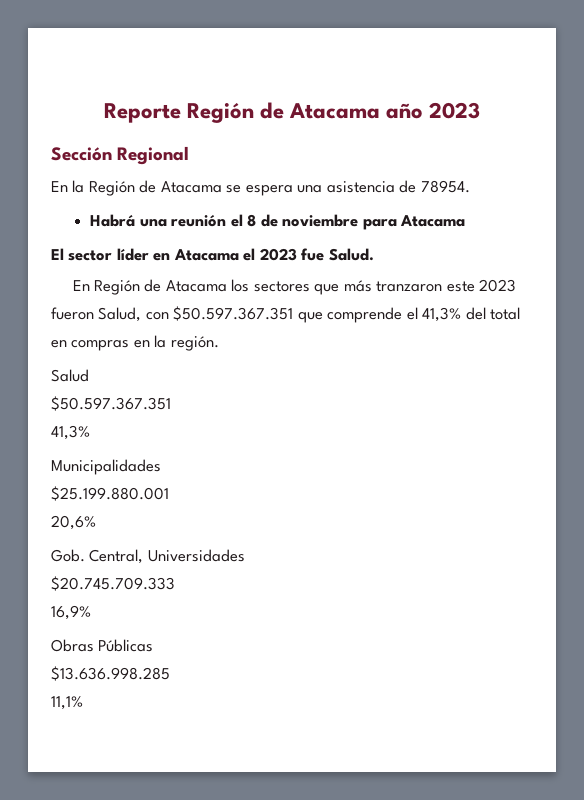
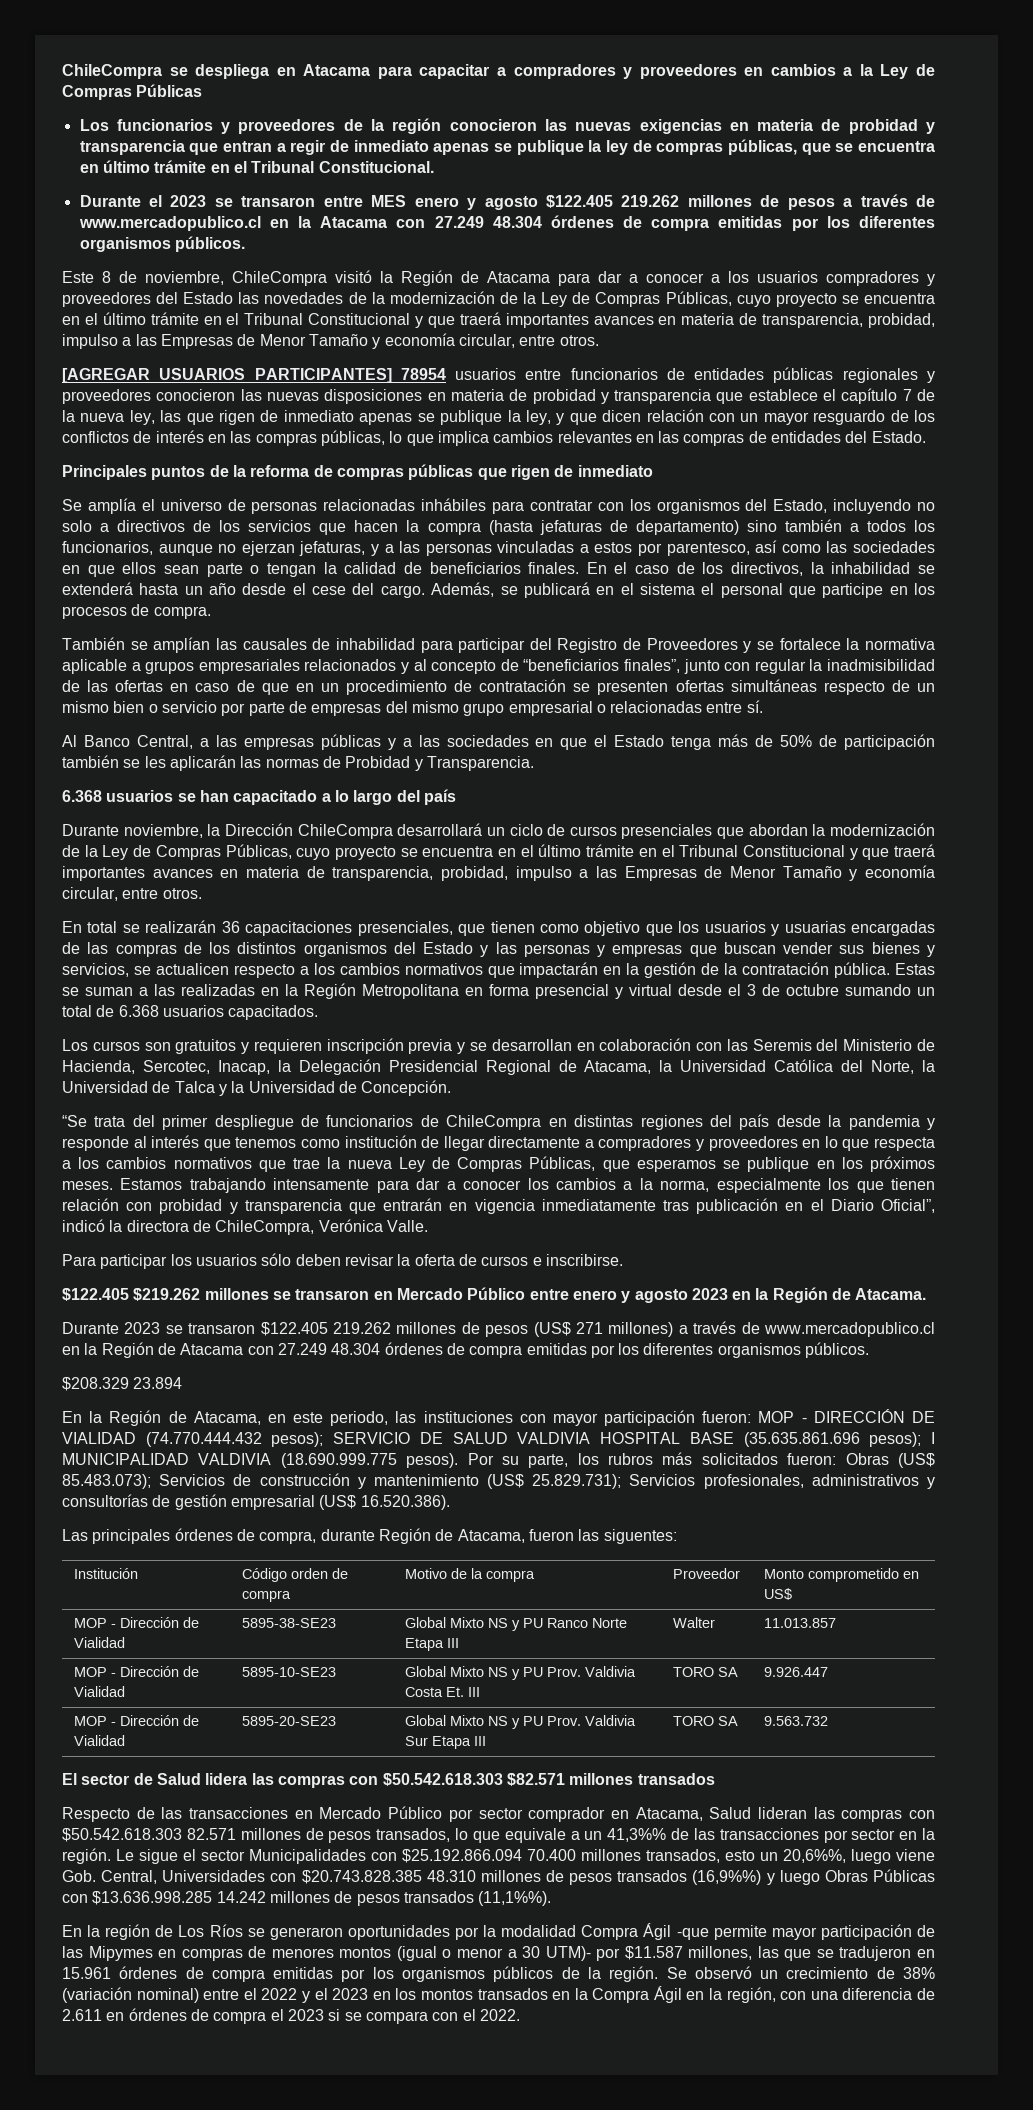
[103,102,481,123] [51,146,190,165] [51,180,470,196] [90,214,465,230] [51,248,374,261] [72,279,517,295] [51,306,521,323] [51,335,219,351] [51,369,89,382] [51,396,171,411] [51,425,90,440] [51,459,161,475] [51,486,169,501] [51,515,96,530] [51,549,245,564] [51,576,175,591] [51,605,91,620] [51,639,154,652] [51,666,170,681] [51,696,83,710] Reporte Región de Atacama año 2023 // Sección Regional // En la Región de Atacama se espera una asistencia de 78954. // Habrá una reunión el 8 de noviembre para Atacama // El sector líder en Atacama el 2023 fue Salud. // En Región de Atacama los sectores que más tranzaron este 2023 fueron Salud, con $50.597.367.351 que comprende el 41,3% del total en compras en la región. // Salud // $50.597.367.351 // 41,3% // Municipalidades // $25.199.880.001 // 20,6% // Gob. Central, Universidades // $20.745.709.333 // 16,9% // Obras Públicas // $13.636.998.285 // 11,1% -> [62,64,935,79] [62,84,203,100] [79,118,935,134] [79,139,935,155] [79,160,434,173] [79,194,936,210] [78,215,936,231] [79,236,245,252] [62,270,935,286] [62,291,936,307] [62,312,935,328] [62,333,599,349] [62,367,935,383] [62,388,935,404] [62,409,935,425] [62,430,926,446] [62,464,653,480] [62,498,935,514] [62,519,935,535] [62,540,936,556] [62,562,935,577] [62,582,936,598] [62,604,211,619] [62,637,935,653] [62,659,936,674] [62,679,935,695] [62,700,763,716] [62,734,936,750] [62,755,534,771] [62,789,456,805] [62,823,935,839] [62,844,936,860] [62,865,935,881] [62,887,202,901] [62,920,935,936] [62,942,936,957] [62,962,936,978] [62,983,935,999] [62,1005,319,1020] [62,1038,936,1054] [62,1059,936,1075] [62,1080,452,1096] [62,1114,935,1130] [62,1135,936,1151] [62,1156,935,1172] [62,1178,935,1193] [62,1198,936,1214] [62,1219,428,1235] [62,1253,623,1269] [62,1287,927,1303] [62,1321,935,1337] [62,1342,870,1358] [62,1377,183,1391] [62,1409,935,1426] [62,1432,936,1447] [62,1452,935,1468] [62,1473,935,1489] [62,1494,450,1510] [62,1528,677,1544] [73,1568,138,1579] [241,1568,348,1582] [241,1590,291,1602] [404,1568,535,1582] [672,1568,740,1579] [763,1568,919,1582] [763,1588,792,1600] [73,1617,199,1628] [73,1637,125,1648] [241,1618,336,1628] [404,1617,627,1631] [404,1638,459,1651] [672,1617,715,1628] [763,1618,836,1628] [73,1666,199,1677] [73,1686,125,1697] [241,1667,336,1677] [404,1666,636,1680] [404,1687,480,1697] [672,1667,738,1677] [763,1667,828,1677] [73,1715,199,1726] [73,1735,125,1746] [241,1716,336,1726] [404,1715,636,1729] [404,1736,486,1749] [672,1716,738,1726] [763,1716,828,1726] [62,1773,715,1788] [62,1806,935,1822] [62,1828,936,1843] [62,1848,935,1864] [62,1869,935,1885] [62,1891,552,1906] [62,1923,935,1940] [62,1946,935,1961] [62,1966,935,1982] [62,1986,936,2003] [62,2008,520,2024] ChileCompra se despliega en Atacama para capacitar a compradores y proveedores en cambios a la Ley de Compras Públicas // Los funcionarios y proveedores de la región conocieron las nuevas exigencias en materia de probidad y transparencia que entran a regir de inmediato apenas se publique la ley de compras públicas, que se encuentra en último trámite en el Tribunal Constitucional. // Durante el 2023 se transaron entre MES enero y agosto $122.405 219.262 millones de pesos a través de www.mercadopublico.cl en la Atacama con 27.249 48.304 órdenes de compra emitidas por los diferentes organismos públicos. // Este 8 de noviembre, ChileCompra visitó la Región de Atacama para dar a conocer a los usuarios compradores y proveedores del Estado las novedades de la modernización de la Ley de Compras Públicas, cuyo proyecto se encuentra en el último trámite en el Tribunal Constitucional y que traerá importantes avances en materia de transparencia, probidad, impulso a las Empresas de Menor Tamaño y economía circular, entre otros. // [AGREGAR USUARIOS PARTICIPANTES] 78954 usuarios entre funcionarios de entidades públicas regionales y proveedores conocieron las nuevas disposiciones en materia de probidad y transparencia que establece el capítulo 7 de la nueva ley, las que rigen de inmediato apenas se publique la ley, y que dicen relación con un mayor resguardo de los conflictos de interés en las compras públicas, lo que implica cambios relevantes en las compras de entidades del Estado. // Principales puntos de la reforma de compras públicas que rigen de inmediato // Se amplía el universo de personas relacionadas inhábiles para contratar con los organismos del Estado, incluyendo no solo a directivos de los servicios que hacen la compra (hasta jefaturas de departamento) sino también a todos los funcionarios, aunque no ejerzan jefaturas, y a las personas vinculadas a estos por parentesco, así como las sociedades en que ellos sean parte o tengan la calidad de beneficiarios finales. En el caso de los directivos, la inhabilidad se extenderá hasta un año desde el cese del cargo. Además, se publicará en el sistema el personal que participe en los procesos de compra. // También se amplían las causales de inhabilidad para participar del Registro de Proveedores y se fortalece la normativa aplicable a grupos empresariales relacionados y al concepto de “beneficiarios finales”, junto con regular la inadmisibilidad de las ofertas en caso de que en un procedimiento de contratación se presenten ofertas simultáneas respecto de un mismo bien o servicio por parte de empresas del mismo grupo empresarial o relacionadas entre sí. // Al Banco Central, a las empresas públicas y a las sociedades en que el Estado tenga más de 50% de participación también se les aplicarán las normas de Probidad y Transparencia. // 6.368 usuarios se han capacitado a lo largo del país // Durante noviembre, la Dirección ChileCompra desarrollará un ciclo de cursos presenciales que abordan la modernización de la Ley de Compras Públicas, cuyo proyecto se encuentra en el último trámite en el Tribunal Constitucional y que traerá importantes avances en materia de transparencia, probidad, impulso a las Empresas de Menor Tamaño y economía circular, entre otros. // En total se realizarán 36 capacitaciones presenciales, que tienen como objetivo que los usuarios y usuarias encargadas de las compras de los distintos organismos del Estado y las personas y empresas que buscan vender sus bienes y servicios, se actualicen respecto a los cambios normativos que impactarán en la gestión de la contratación pública. Estas se suman a las realizadas en la Región Metropolitana en forma presencial y virtual desde el 3 de octubre sumando un total de 6.368 usuarios capacitados. // Los cursos son gratuitos y requieren inscripción previa y se desarrollan en colaboración con las Seremis del Ministerio de Hacienda, Sercotec, Inacap, la Delegación Presidencial Regional de Atacama, la Universidad Católica del Norte, la Universidad de Talca y la Universidad de Concepción. // “Se trata del primer despliegue de funcionarios de ChileCompra en distintas regiones del país desde la pandemia y responde al interés que tenemos como institución de llegar directamente a compradores y proveedores en lo que respecta a los cambios normativos que trae la nueva Ley de Compras Públicas, que esperamos se publique en los próximos meses. Estamos trabajando intensamente para dar a conocer los cambios a la norma, especialmente los que tienen relación con probidad y transparencia que entrarán en vigencia inmediatamente tras publicación en el Diario Oficial”, indicó la directora de ChileCompra, Verónica Valle. // Para participar los usuarios sólo deben revisar la oferta de cursos e inscribirse. // $122.405 $219.262 millones se transaron en Mercado Público entre enero y agosto 2023 en la Región de Atacama. // Durante 2023 se transaron $122.405 219.262 millones de pesos (US$ 271 millones) a través de www.mercadopublico.cl en la Región de Atacama con 27.249 48.304 órdenes de compra emitidas por los diferentes organismos públicos. // $208.329 23.894 // En la Región de Atacama, en este periodo, las instituciones con mayor participación fueron: MOP - DIRECCIÓN DE VIALIDAD (74.770.444.432 pesos); SERVICIO DE SALUD VALDIVIA HOSPITAL BASE (35.635.861.696 pesos); I MUNICIPALIDAD VALDIVIA (18.690.999.775 pesos). Por su parte, los rubros más solicitados fueron: Obras (US$ 85.483.073); Servicios de construcción y mantenimiento (US$ 25.829.731); Servicios profesionales, administrativos y consultorías de gestión empresarial (US$ 16.520.386). // Las principales órdenes de compra, durante Región de Atacama, fueron las siguentes: // Institución | Código orden de compra | Motivo de la compra | Proveedor | Monto comprometido en US$ // MOP - Dirección de Vialidad | 5895-38-SE23 | Global Mixto NS y PU Ranco Norte Etapa III | Walter | 11.013.857 // MOP - Dirección de Vialidad | 5895-10-SE23 | Global Mixto NS y PU Prov. Valdivia Costa Et. III | TORO SA | 9.926.447 // MOP - Dirección de Vialidad | 5895-20-SE23 | Global Mixto NS y PU Prov. Valdivia Sur Etapa III | TORO SA | 9.563.732 // El sector de Salud lidera las compras con $50.542.618.303 $82.571 millones transados // Respecto de las transacciones en Mercado Público por sector comprador en Atacama, Salud lideran las compras con $50.542.618.303 82.571 millones de pesos transados, lo que equivale a un 41,3%% de las transacciones por sector en la región. Le sigue el sector Municipalidades con $25.192.866.094 70.400 millones transados, esto un 20,6%%, luego viene Gob. Central, Universidades con $20.743.828.385 48.310 millones de pesos transados (16,9%%) y luego Obras Públicas con $13.636.998.285 14.242 millones de pesos transados (11,1%%). // En la región de Los Ríos se generaron oportunidades por la modalidad Compra Ágil -que permite mayor participación de las Mipymes en compras de menores montos (igual o menor a 30 UTM)- por $11.587 millones, las que se tradujeron en 15.961 órdenes de compra emitidas por los organismos públicos de la región. Se observó un crecimiento de 38% (variación nominal) entre el 2022 y el 2023 en los montos transados en la Compra Ágil en la región, con una diferencia de 2.611 en órdenes de compra el 2023 si se compara con el 2022.

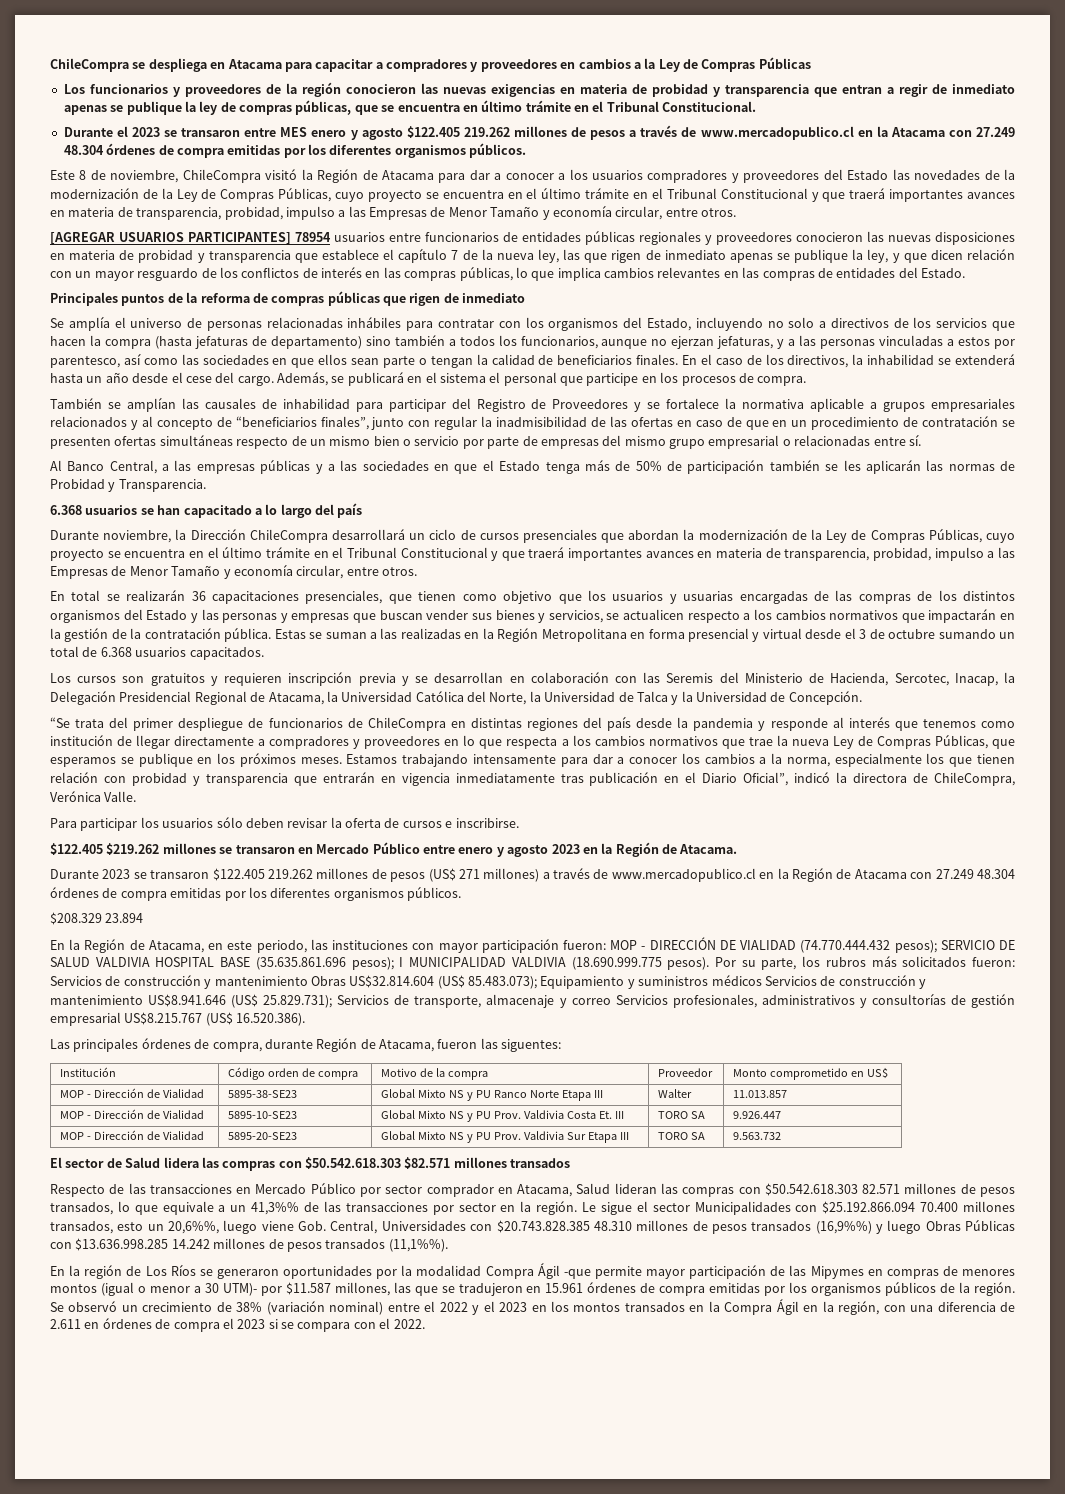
[845,1453,935,1468] [62,1473,622,1489] Obras (US$ 85.483.073); Servicios de construcción y mantenimiento (US$ 25.829.731); -> [50,975,926,989] [50,994,611,1008] Servicios de construcción y mantenimiento Obras US$32.814.604 (US$ 85.483.073); Equipamiento y suministros médicos Servicios de construcción y mantenimiento US$8.941.646 (US$ 25.829.731); Servicios de transporte, almacenaje y correo
(315, 1502) none -> [124,1012,203,1025] US$8.215.767

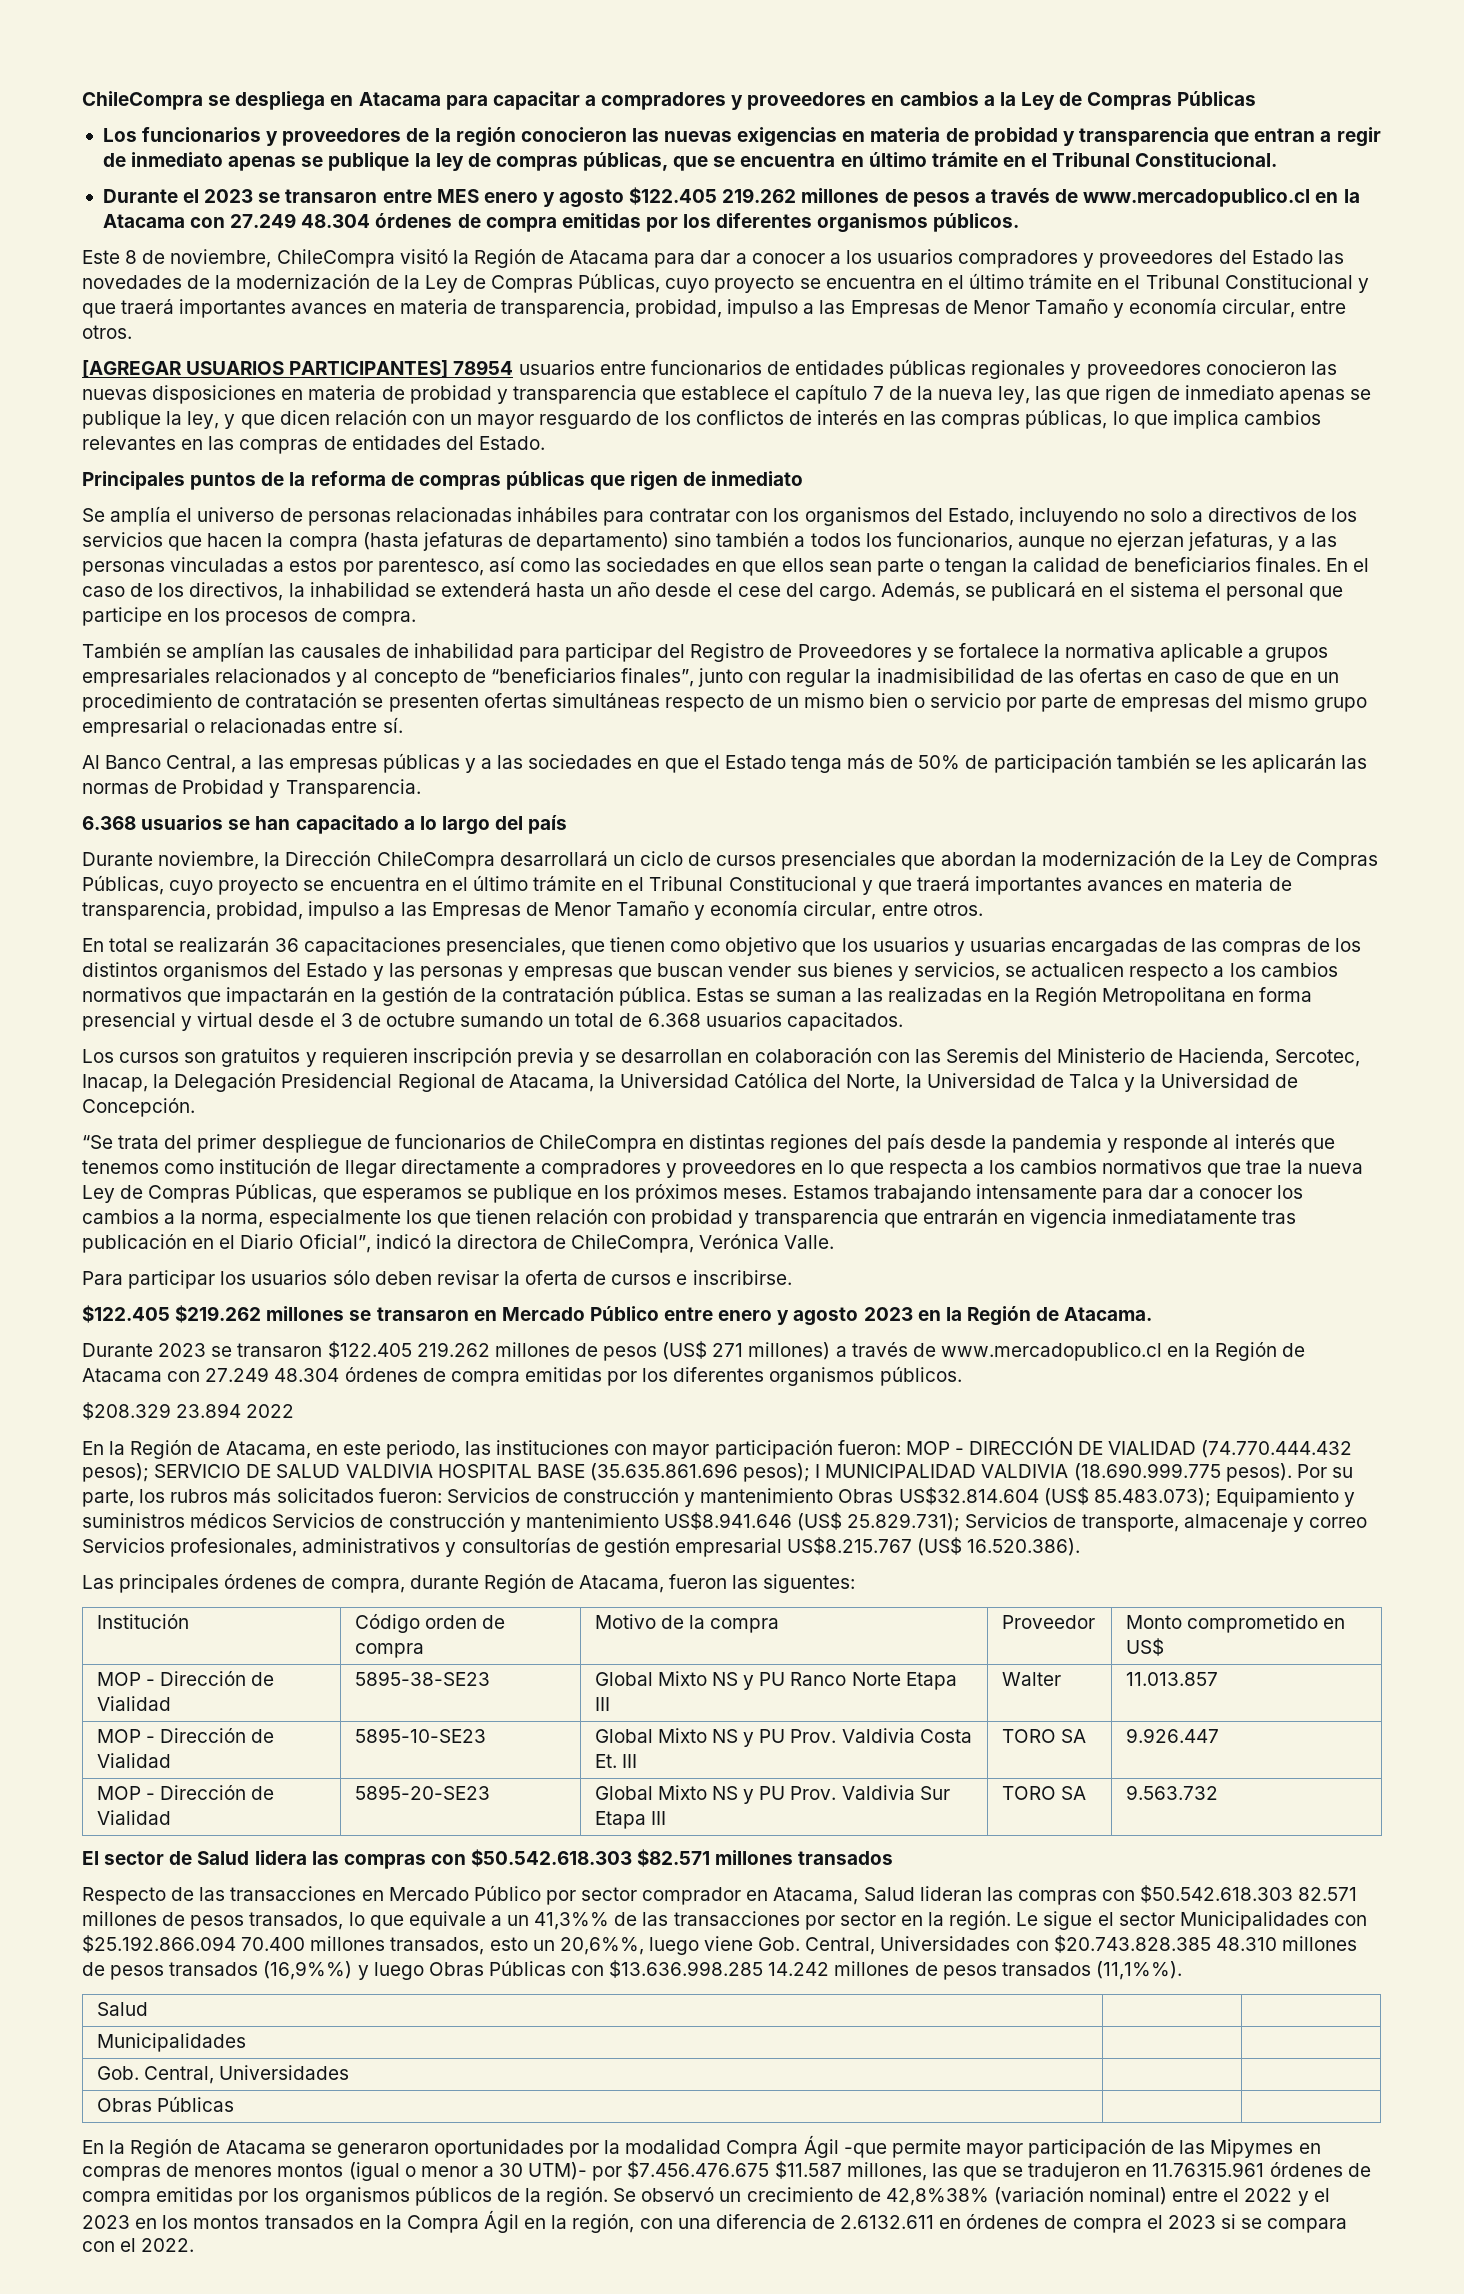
(144, 918) none -> [246,1404,295,1418] 2022
[50,1264,196,1279] // En la región de Los Ríos -> [96,2002,148,2016] [96,2033,246,2052] [96,2065,350,2084] [96,2096,234,2112] [82,2139,306,2158] // Salud | | // Municipalidades | | // Gob. Central, Universidades | | // Obras Públicas | | // En la Región de Atacama
(282, 1291) none -> [627,2161,770,2179] $7.456.476.675
[545,1283,584,1293] 15.961 -> [1152,2162,1265,2177] 11.76315.961
[236,1302,263,1312] 38% -> [885,2188,989,2206] 42,8%38%
[50,1319,81,1329] 2.611 -> [840,2215,935,2229] 2.6132.611

